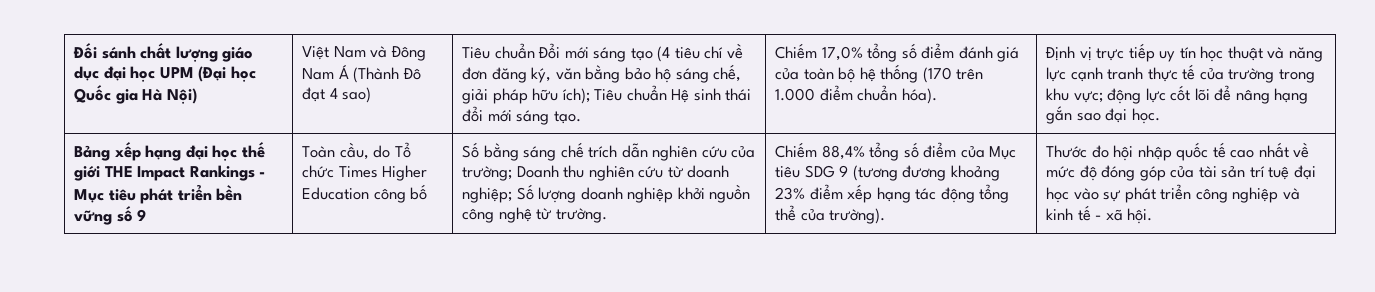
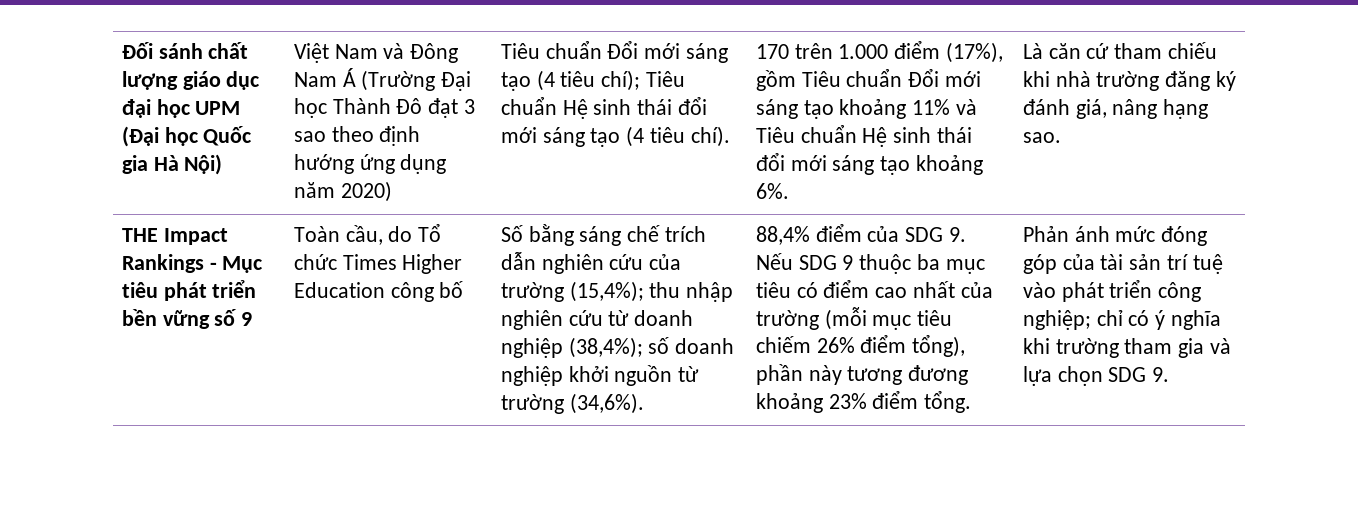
[353,67,421,83] [302,87,372,103] (Thành Đô đạt 4 sao) -> [361,70,472,91] [293,98,476,118] [293,126,421,146] [293,154,447,174] [293,181,392,202] (Trường Đại học Thành Đô đạt 3 sao theo định hướng ứng dụng năm 2020)
[704,43,743,59] [462,64,742,83] [462,85,752,104] [462,106,581,125] [775,43,1020,62] [775,64,984,83] [775,85,937,104] [1045,43,1323,62] [1046,64,1315,83] [1046,85,1309,104] [1046,106,1160,124] [74,142,265,161] [74,165,101,181] chí về đơn đăng ký, văn bằng bảo hộ sáng chế, giải pháp hữu ích); Tiêu chuẩn Hệ sinh thái đổi mới sáng tạo. | Chiếm 17,0% tổng số điểm đánh giá của toàn bộ hệ thống (170 trên 1.000 điểm chuẩn hóa). | Định vị trực tiếp uy tín học thuật và năng lực cạnh tranh thực tế của trường trong khu vực; động lực cốt lõi để nâng hạng gắn sao đại học. // Bảng xếp hạng đại học thế giới -> [601,70,686,91] [500,97,708,119] [500,126,730,147] [755,41,1004,63] [755,69,982,91] [755,99,978,119] [755,125,973,147] [755,153,984,175] [755,183,789,199] [1022,42,1218,59] [1022,71,1237,91] [1022,99,1209,119] [1022,132,1061,143] chí); Tiêu chuẩn Hệ sinh thái đổi mới sáng tạo (4 tiêu chí). | 170 trên 1.000 điểm (17%), gồm Tiêu chuẩn Đổi mới sáng tạo khoảng 11% và Tiêu chuẩn Hệ sinh thái đổi mới sáng tạo khoảng 6%. | Là căn cứ tham chiếu khi nhà trường đăng ký đánh giá, nâng hạng sao. //
[462,165,585,181] trường; Doanh thu -> [500,281,734,302] trường (15,4%); thu nhập
[462,184,577,203] nghiệp; Số lượng -> [500,337,671,358] nghiệp (38,4%); số
[462,207,607,223] [775,142,1017,161] [775,165,1000,181] [775,184,1010,203] [775,205,886,224] [1046,142,1310,161] [1046,165,1097,181] công nghệ từ trường. | Chiếm 88,4% tổng số điểm của Mục tiêu SDG 9 (tương đương khoảng 23% điểm xếp hạng tác động tổng thể của trường). | Thước đo hội nhập quốc tế cao nhất về mức độ -> [678,366,700,382] [500,393,644,414] [755,224,967,245] [755,253,985,274] [755,280,993,298] [755,307,953,330] [755,335,966,357] [755,364,969,385] [755,391,972,413] [1022,226,1156,242] từ trường (34,6%). | 88,4% điểm của SDG 9. Nếu SDG 9 thuộc ba mục tiêu có điểm cao nhất của trường (mỗi mục tiêu chiếm 26% điểm tổng), phần này tương đương khoảng 23% điểm tổng. | Phản ánh mức
[1293,165,1316,180] [1046,184,1300,203] [1046,205,1153,224] đại học vào sự phát triển công nghiệp và kinh tế - xã hội. -> [1022,280,1202,302] [1022,310,1222,330] [1022,338,1232,358] [1022,366,1170,386] vào phát triển công nghiệp; chỉ có ý nghĩa khi trường tham gia và lựa chọn SDG 9.

